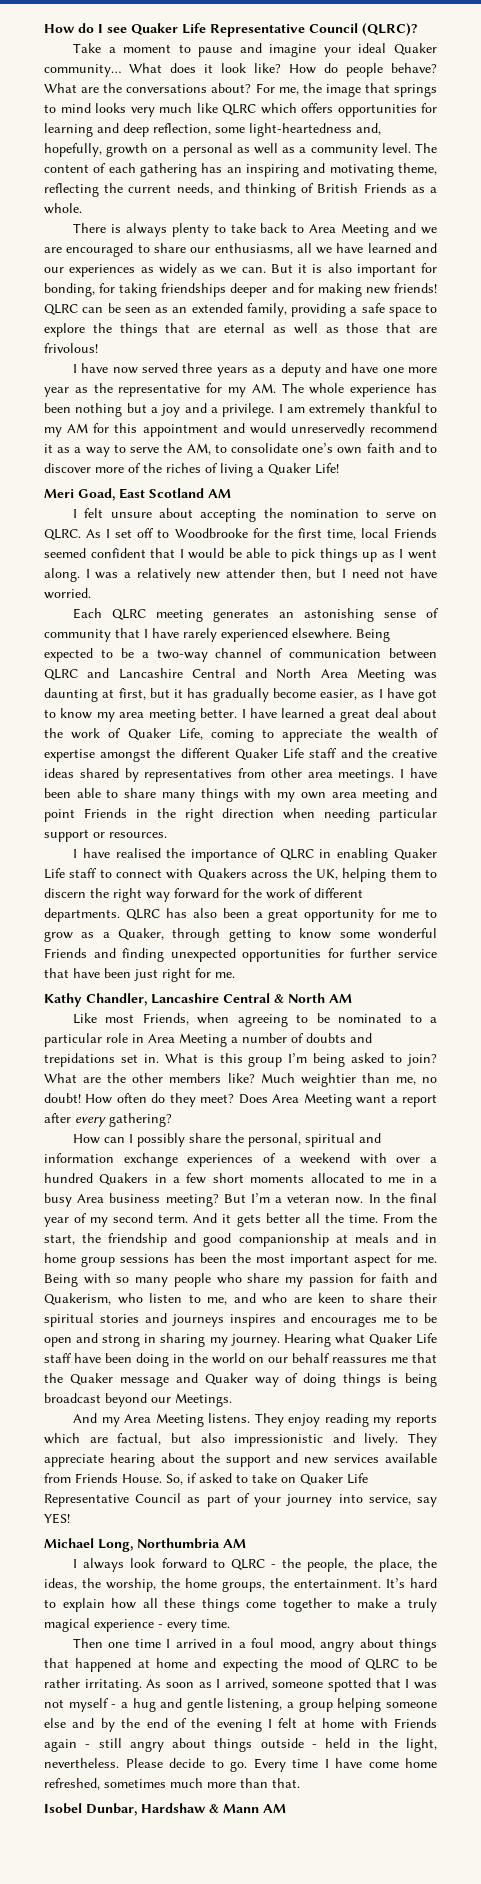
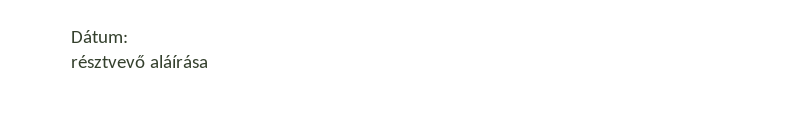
[44,23,418,37] [73,43,437,57] [44,63,437,77] [44,83,438,97] [44,103,437,117] [44,123,381,137] [44,143,438,157] [44,163,437,177] [44,183,437,197] [44,203,82,214] [73,223,437,237] [44,243,438,257] [44,263,437,277] [44,283,437,297] [44,303,437,317] [44,323,437,337] [44,343,98,353] [73,363,437,377] [44,383,438,397] [44,403,437,417] [44,423,437,437] [44,443,438,457] [44,463,339,477] [44,488,231,501] [73,508,438,522] [44,528,437,540] [44,548,438,562] [44,568,438,582] [44,588,91,599] [73,608,440,622] [44,628,390,642] [44,648,437,662] [44,668,437,682] [44,688,437,702] [44,708,438,722] [44,728,439,742] [44,748,438,762] [44,768,437,782] [44,788,438,802] [44,808,437,822] [44,829,167,842] [73,848,437,862] [44,868,438,882] [44,888,363,902] [44,908,437,922] [44,928,437,942] [44,948,437,962] [44,968,235,982] [44,993,352,1007] [73,1013,437,1027] [44,1033,372,1047] [44,1053,438,1067] [44,1073,438,1087] [44,1093,437,1107] [44,1113,172,1127] [73,1133,382,1147] [44,1153,437,1167] [44,1173,438,1185] [44,1193,438,1207] [44,1213,438,1227] [44,1233,437,1247] [44,1253,437,1267] [44,1273,438,1287] [44,1293,437,1305] [44,1313,437,1327] [44,1333,437,1347] [44,1353,437,1367] [44,1373,437,1387] [44,1393,232,1407] [73,1413,437,1427] [44,1433,437,1447] [44,1453,437,1467] [44,1473,368,1485] [44,1493,438,1507] [44,1513,70,1524] [44,1538,246,1552] [73,1558,437,1572] [44,1578,437,1592] [44,1598,437,1612] [44,1618,230,1632] [73,1638,437,1652] [44,1658,438,1672] [44,1678,437,1692] [44,1698,437,1712] [44,1718,437,1732] [44,1738,437,1752] [44,1758,437,1772] [44,1778,300,1790] [44,1803,286,1816] How do I see Quaker Life Representative Council (QLRC)? // Take a moment to pause and imagine your ideal Quaker community… What does it look like? How do people behave? What are the conversations about? For me, the image that springs to mind looks very much like QLRC which offers opportunities for learning and deep reflection, some light-heartedness and, hopefully, growth on a personal as well as a community level. The content of each gathering has an inspiring and motivating theme, reflecting the current needs, and thinking of British Friends as a whole. // There is always plenty to take back to Area Meeting and we are encouraged to share our enthusiasms, all we have learned and our experiences as widely as we can. But it is also important for bonding, for taking friendships deeper and for making new friends! QLRC can be seen as an extended family, providing a safe space to explore the things that are eternal as well as those that are frivolous! // I have now served three years as a deputy and have one more year as the representative for my AM. The whole experience has been nothing but a joy and a privilege. I am extremely thankful to my AM for this appointment and would unreservedly recommend it as a way to serve the AM, to consolidate one’s own faith and to discover more of the riches of living a Quaker Life! // Meri Goad, East Scotland AM // I felt unsure about accepting the nomination to serve on QLRC. As I set off to Woodbrooke for the first time, local Friends seemed confident that I would be able to pick things up as I went along. I was a relatively new attender then, but I need not have worried. // Each QLRC meeting generates an astonishing sense of community that I have rarely experienced elsewhere. Being expected to be a two-way channel of communication between QLRC and Lancashire Central and North Area Meeting was daunting at first, but it has gradually become easier, as I have got to know my area meeting better. I have learned a great deal about the work of Quaker Life, coming to appreciate the wealth of expertise amongst the different Quaker Life staff and the creative ideas shared by representatives from other area meetings. I have been able to share many things with my own area meeting and point Friends in the right direction when needing particular support or resources. // I have realised the importance of QLRC in enabling Quaker Life staff to connect with Quakers across the UK, helping them to discern the right way forward for the work of different departments. QLRC has also been a great opportunity for me to grow as a Quaker, through getting to know some wonderful Friends and finding unexpected opportunities for further service that have been just right for me. // Kathy Chandler, Lancashire Central & North AM // Like most Friends, when agreeing to be nominated to a particular role in Area Meeting a number of doubts and trepidations set in. What is this group I’m being asked to join? What are the other members like? Much weightier than me, no doubt! How often do they meet? Does Area Meeting want a report after every gathering? // How can I possibly share the personal, spiritual and information exchange experiences of a weekend with over a hundred Quakers in a few short moments allocated to me in a busy Area business meeting? But I’m a veteran now. In the final year of my second term. And it gets better all the time. From the start, the friendship and good companionship at meals and in home group sessions has been the most important aspect for me. Being with so many people who share my passion for faith and Quakerism, who listen to me, and who are keen to share their spiritual stories and journeys inspires and encourages me to be open and strong in sharing my journey. Hearing what Quaker Life staff have been doing in the world on our behalf reassures me that the Quaker message and Quaker way of doing things is being broadcast beyond our Meetings. // And my Area Meeting listens. They enjoy reading my reports which are factual, but also impressionistic and lively. They appreciate hearing about the support and new services available from Friends House. So, if asked to take on Quaker Life Representative Council as part of your journey into service, say YES! // Michael Long, Northumbria AM // I always look forward to QLRC - the people, the place, the ideas, the worship, the home groups, the entertainment. It’s hard to explain how all these things come together to make a truly magical experience - every time. // Then one time I arrived in a foul mood, angry about things that happened at home and expecting the mood of QLRC to be rather irritating. As soon as I arrived, someone spotted that I was not myself - a hug and gentle listening, a group helping someone else and by the end of the evening I felt at home with Friends again - still angry about things outside - held in the light, nevertheless. Please decide to go. Every time I have come home refreshed, sometimes much more than that. // Isobel Dunbar, Hardshaw & Mann AM -> [71,30,128,43] [71,55,208,68] Dátum: // résztvevő aláírása

